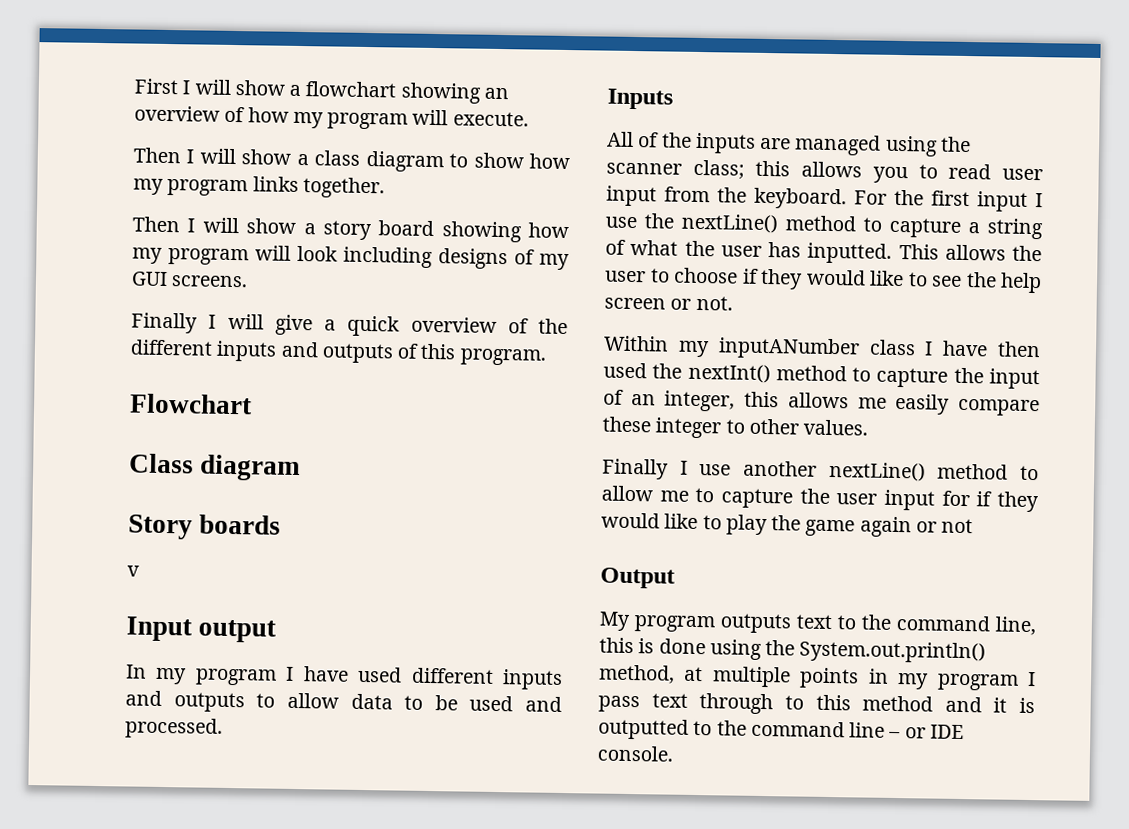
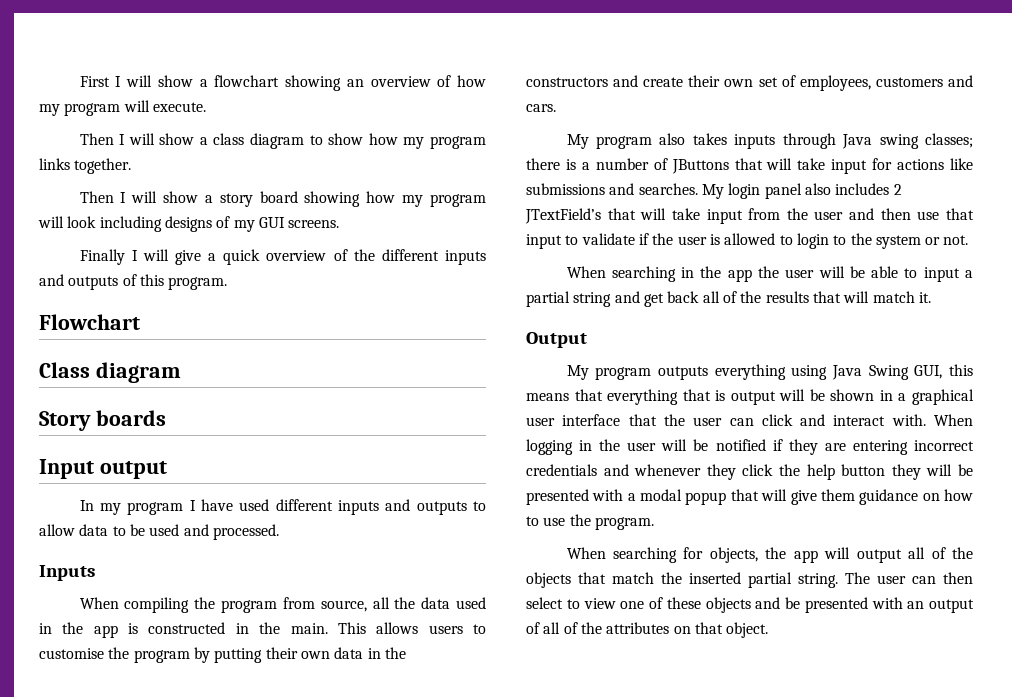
[127,565,140,577] // v -> (166, 418) none
[607,131,971,157] [606,159,1043,184] [606,185,1043,212] [605,213,1043,240] [605,239,1042,264] [604,267,1042,294] [604,295,733,311] [603,335,1041,360] [603,362,1040,390] [603,389,1040,417] [602,416,869,439] [602,458,1039,482] [601,485,1039,513] [601,512,974,538] [600,567,675,589] [599,611,1037,636] [599,637,987,664] [598,664,1036,691] [598,693,1035,715] [598,718,964,740] [597,745,674,762] All of the inputs are managed using the scanner class; this allows you to read user input from the keyboard. For the first input I use the nextLine() method to capture a string of what the user has inputted. This allows the user to choose if they would like to see the help screen or not. // Within my inputANumber class I have then used the nextInt() method to capture the input of an integer, this allows me easily compare these integer to other values. // Finally I use another nextLine() method to allow me to capture the user input for if they would like to play the game again or not // Output // My program outputs text to the command line, this is done using the System.out.println() method, at multiple points in my program I pass text through to this method and it is outputted to the command line – or IDE console. -> [79,597,487,613] [39,622,487,638] [39,647,406,663] [526,75,973,91] [526,104,556,112] [566,133,973,149] [526,158,973,174] [526,183,902,199] [525,208,974,224] [526,233,969,249] [566,266,973,282] [526,291,931,307] [526,332,587,348] [566,364,974,380] [526,389,975,405] [526,414,974,426] [526,439,975,455] [526,464,974,480] [526,489,973,505] [526,514,654,530] [566,547,974,563] [526,572,973,588] [526,597,974,613] [526,622,769,638] When compiling the program from source, all the data used in the app is constructed in the main. This allows users to customise the program by putting their own data in the constructors and create their own set of employees, customers and cars. // My program also takes inputs through Java swing classes; there is a number of JButtons that will take input for actions like submissions and searches. My login panel also includes 2 JTextField’s that will take input from the user and then use that input to validate if the user is allowed to login to the system or not. // When searching in the app the user will be able to input a partial string and get back all of the results that will match it. // Output // My program outputs everything using Java Swing GUI, this means that everything that is output will be shown in a graphical user interface that the user can click and interact with. When logging in the user will be notified if they are entering incorrect credentials and whenever they click the help button they will be presented with a modal popup that will give them guidance on how to use the program. // When searching for objects, the app will output all of the objects that match the inserted partial string. The user can then select to view one of these objects and be presented with an output of all of the attributes on that object.

